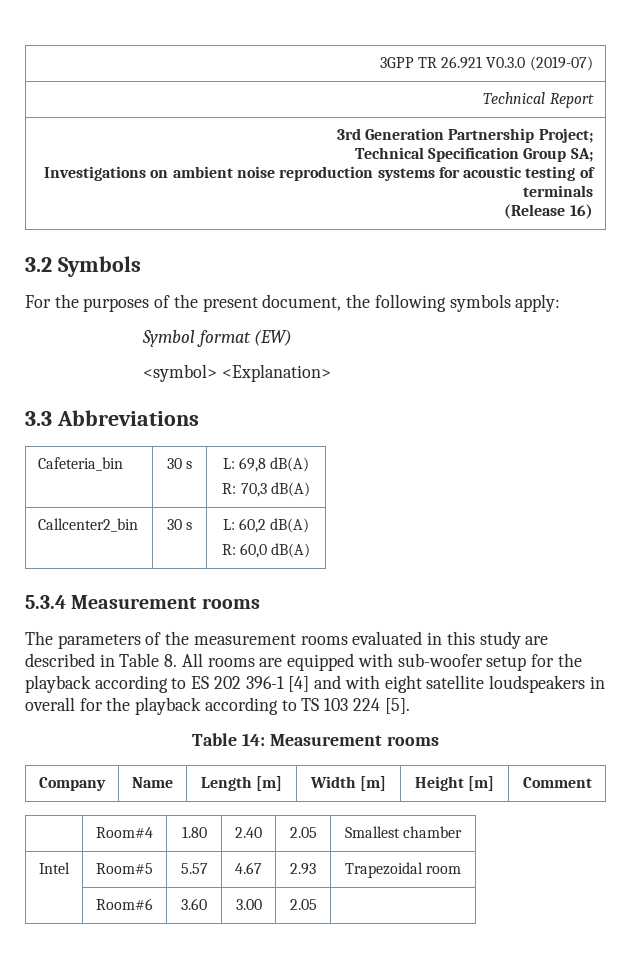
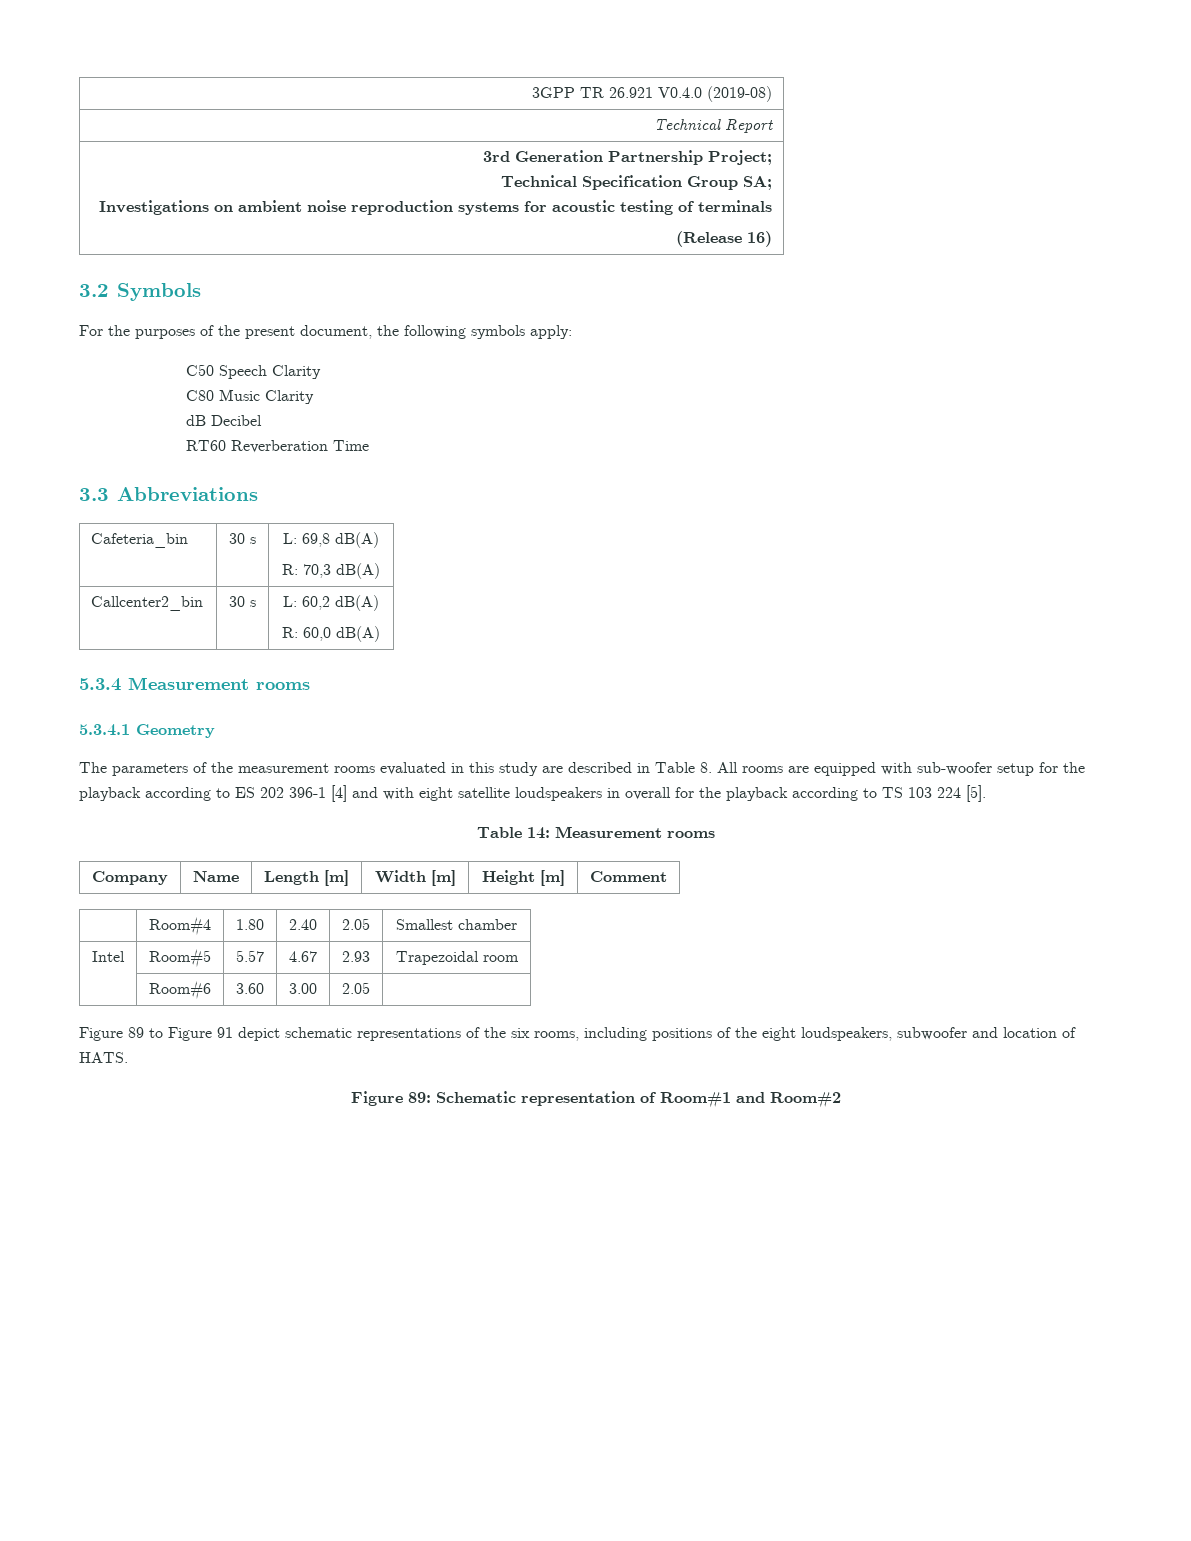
[486,56,593,71] V0.3.0 (2019-07) -> [657,86,772,102] V0.4.0 (2019-08)
[141,330,293,347] [142,364,331,382] Symbol format (EW) // <symbol> <Explanation> -> [185,364,321,379] [185,389,314,404] [185,415,262,426] [185,440,369,453] C50 Speech Clarity // C80 Music Clarity // dB Decibel // RT60 Reverberation Time
(260, 603) none -> [79,724,215,738] // 5.3.4.1 Geometry
(317, 904) none -> [79,1027,1076,1041] [79,1052,128,1063] [350,1091,841,1108] // Figure 89 to Figure 91 depict schematic representations of the six rooms, including positions of the eight loudspeakers, subwoofer and location of HATS. // Figure 89: Schematic representation of Room#1 and Room#2

